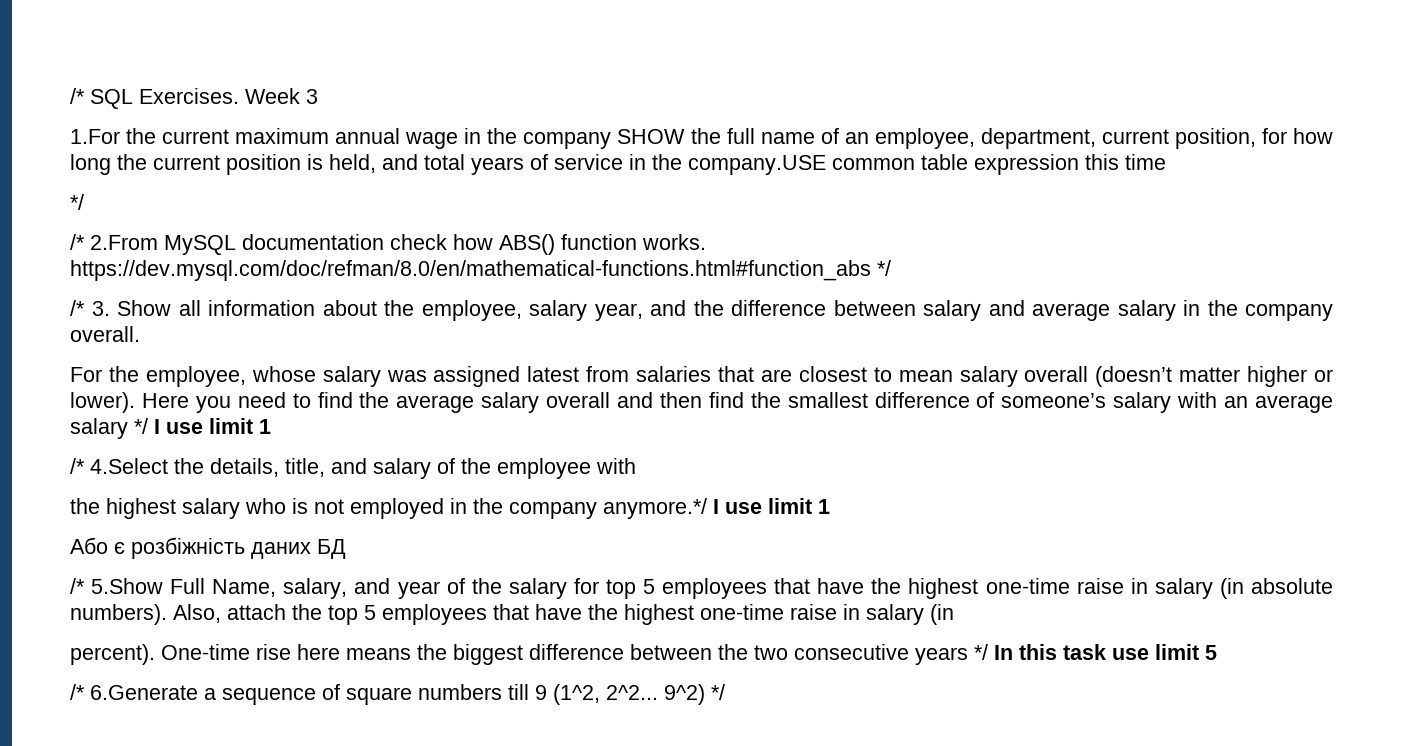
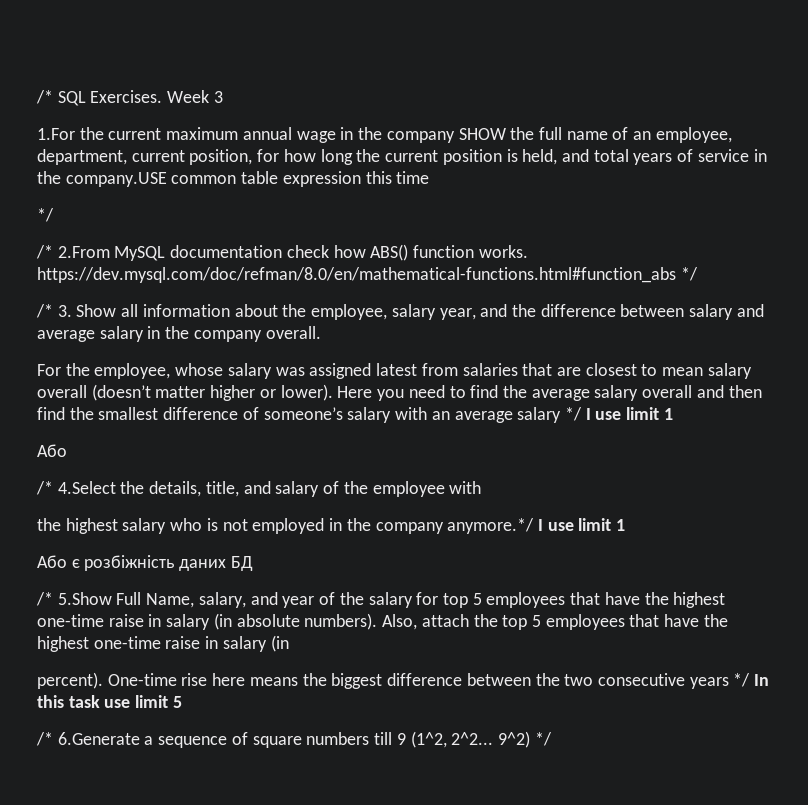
(271, 426) none -> [37,444,67,457] // Або

